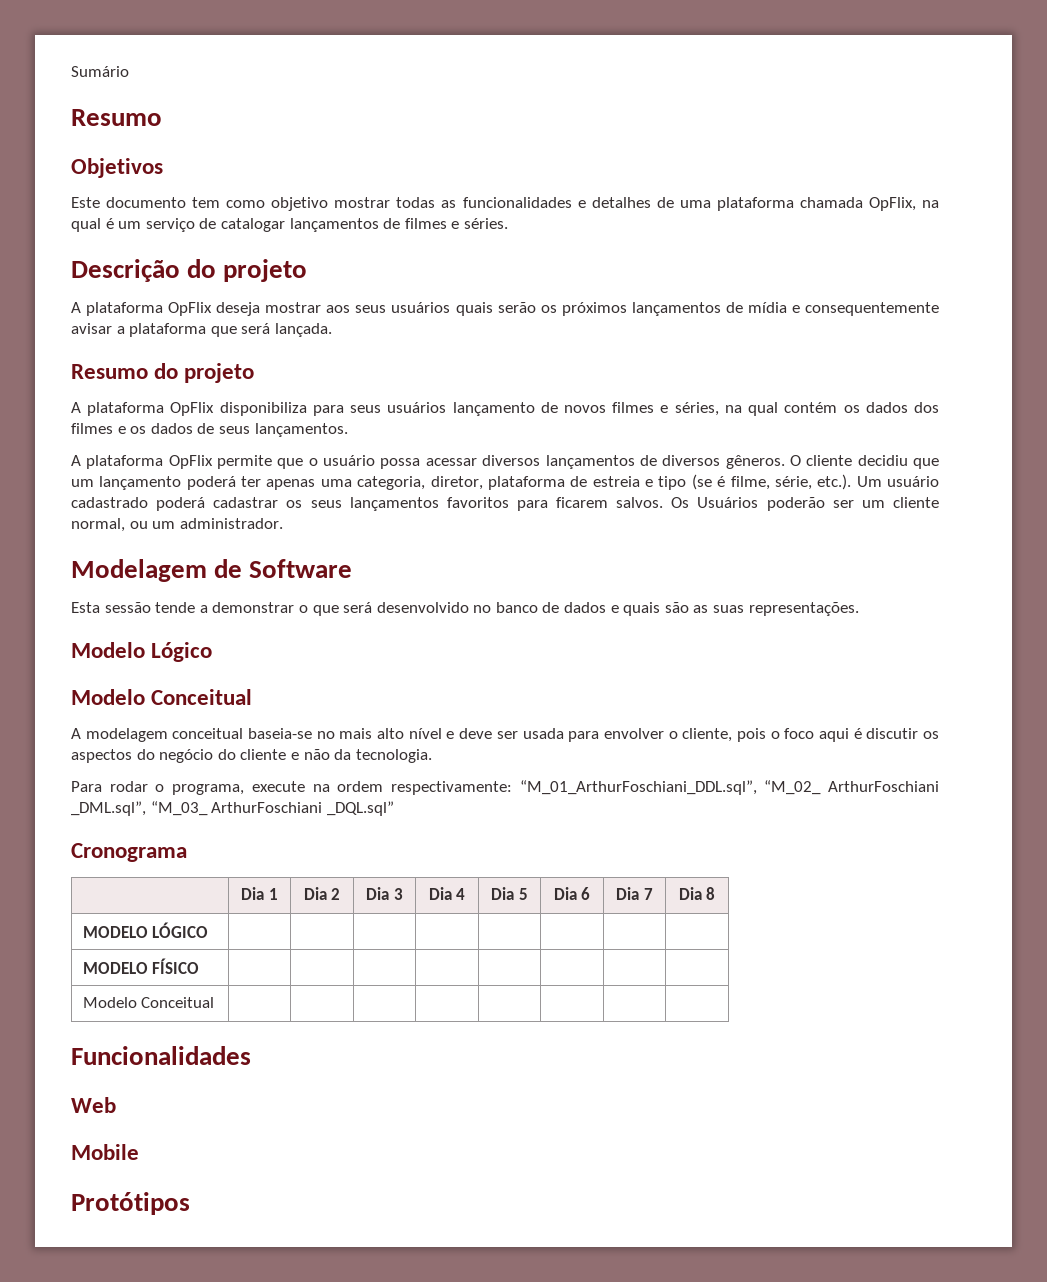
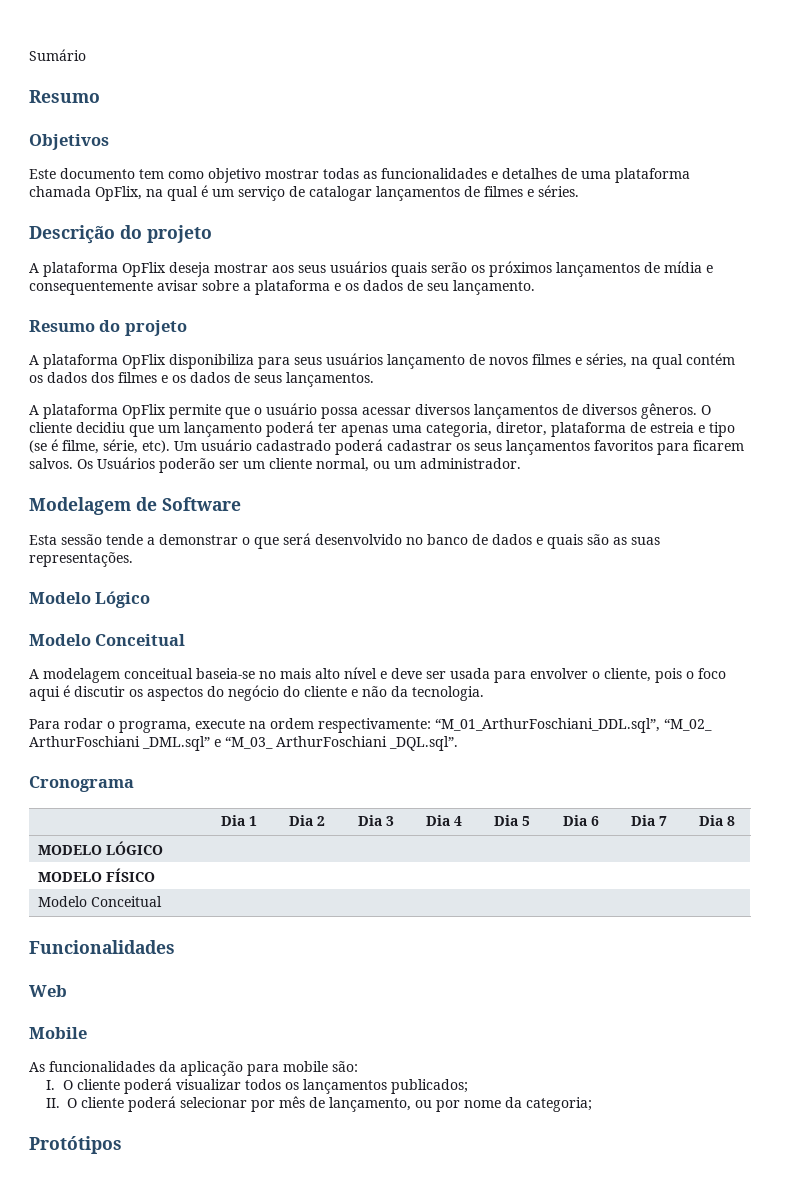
(112, 328) none -> [202,280,239,291] sobre
[210,323,332,337] que será lançada. -> [334,280,535,295] e os dados de seu lançamento.
[817,474,852,490] etc.). -> [142,440,170,453] etc).
[71,801,146,816] _DML.sql”, -> [142,736,221,751] _DML.sql” e
[326,801,394,816] _DQL.sql” -> [389,736,458,751] _DQL.sql”.
(139, 1152) none -> [29,1061,358,1076] [46,1078,469,1094] [46,1096,593,1112] // As funcionalidades da aplicação para mobile são: // I. O cliente poderá visualizar todos os lançamentos publicados; // II. O cliente poderá selecionar por mês de lançamento, ou por nome da categoria;

